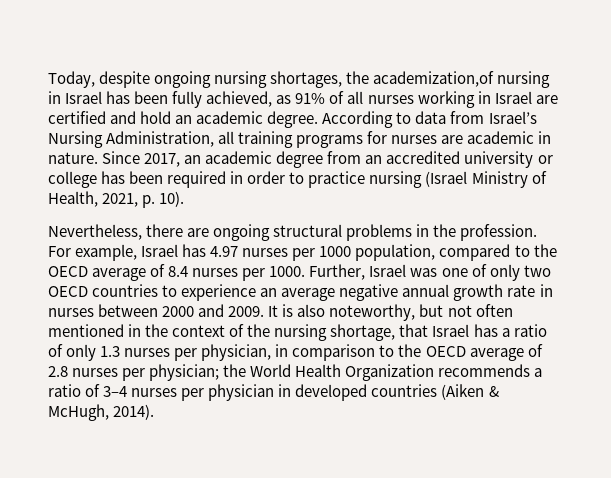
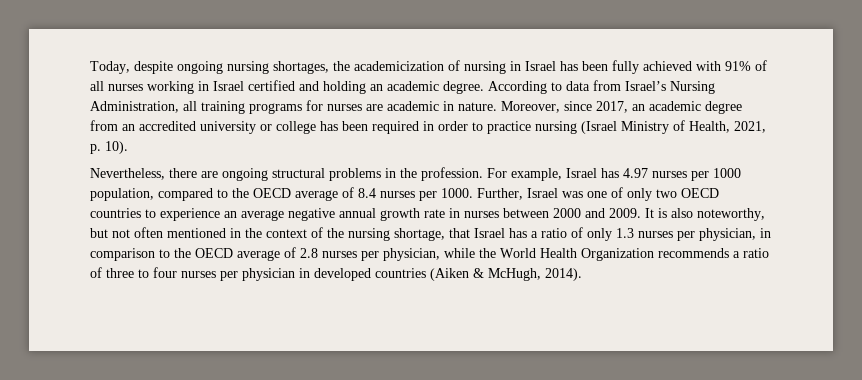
[373,71,495,87] academization,of -> [354,60,460,71] academicization of
[206,91,292,107] achieved, as -> [643,61,721,71] achieved with
[535,95,558,104] are -> (244, 86) none
[140,111,172,124] hold -> [323,81,366,94] holding
[102,151,141,164] Since -> [501,101,592,113] Moreover, since
[149,364,220,381] physician; -> [383,248,475,261] physician, while
[103,386,128,397] 3–4 -> [106,267,177,278] three to four

